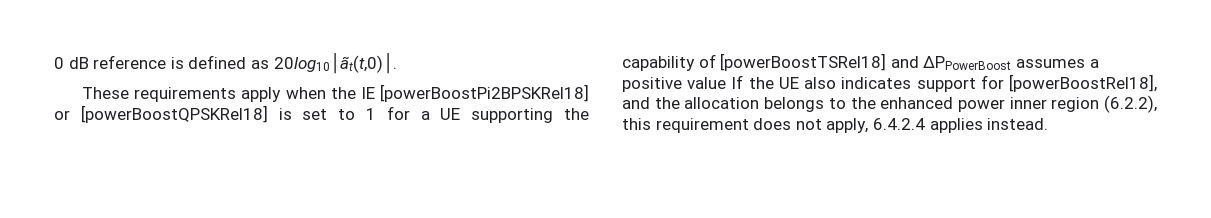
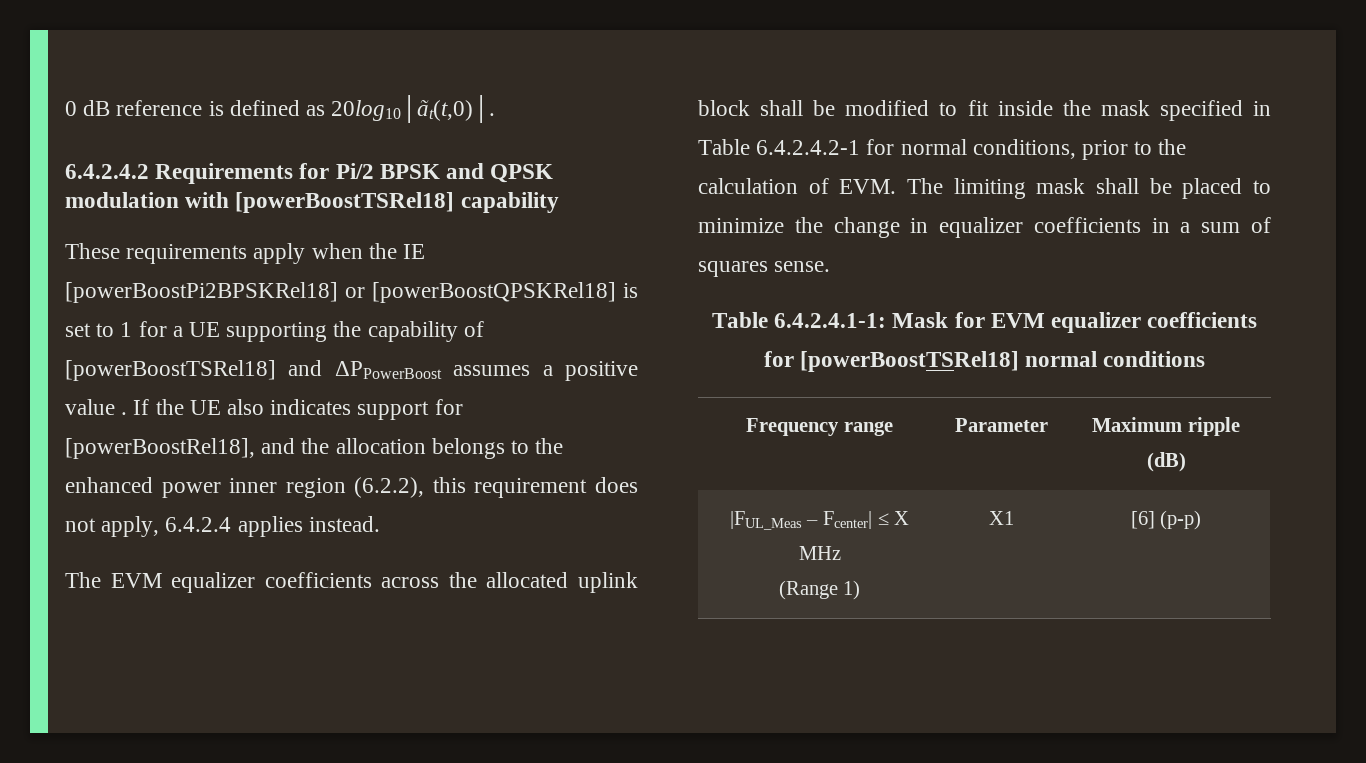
(397, 63) none -> [65,163,554,184] [65,192,559,213] // 6.4.2.4.2 Requirements for Pi/2 BPSK and QPSK modulation with [powerBoostTSRel18] capability
(727, 83) none -> [121,412,128,415] .
(1049, 124) none -> [65,572,638,593] [698,100,1271,121] [698,139,1187,160] [698,178,1271,199] [698,217,1271,238] [698,261,831,277] [711,312,1258,333] [763,351,1206,372] [746,418,893,436] [954,418,1048,432] [1092,417,1240,436] [1146,452,1186,472] [729,511,910,530] [798,546,841,560] [778,580,861,600] [988,511,1014,525] [1130,510,1202,530] // The EVM equalizer coefficients across the allocated uplink block shall be modified to fit inside the mask specified in Table 6.4.2.4.2-1 for normal conditions, prior to the calculation of EVM. The limiting mask shall be placed to minimize the change in equalizer coefficients in a sum of squares sense. // Table 6.4.2.4.1-1: Mask for EVM equalizer coefficients for [powerBoostTSRel18] normal conditions // Frequency range | Parameter | Maximum ripple (dB) // |FUL_Meas – Fcenter| ≤ X MHz // (Range 1) | X1 | [6] (p-p)

